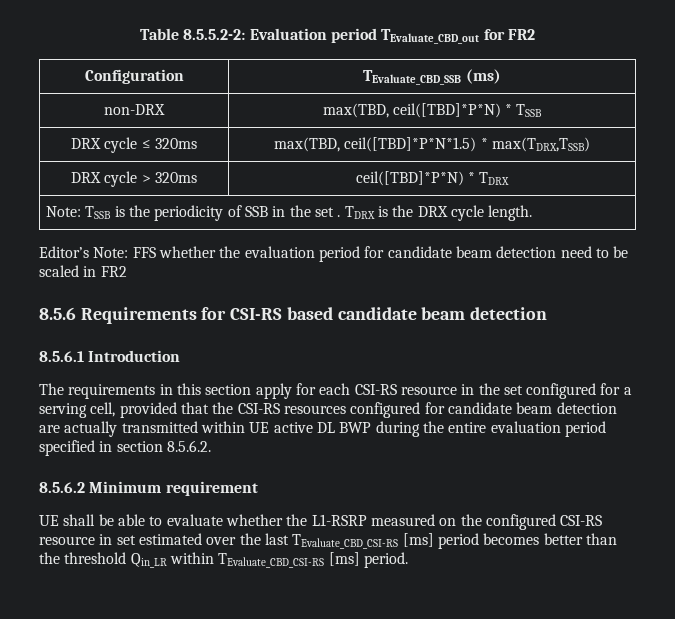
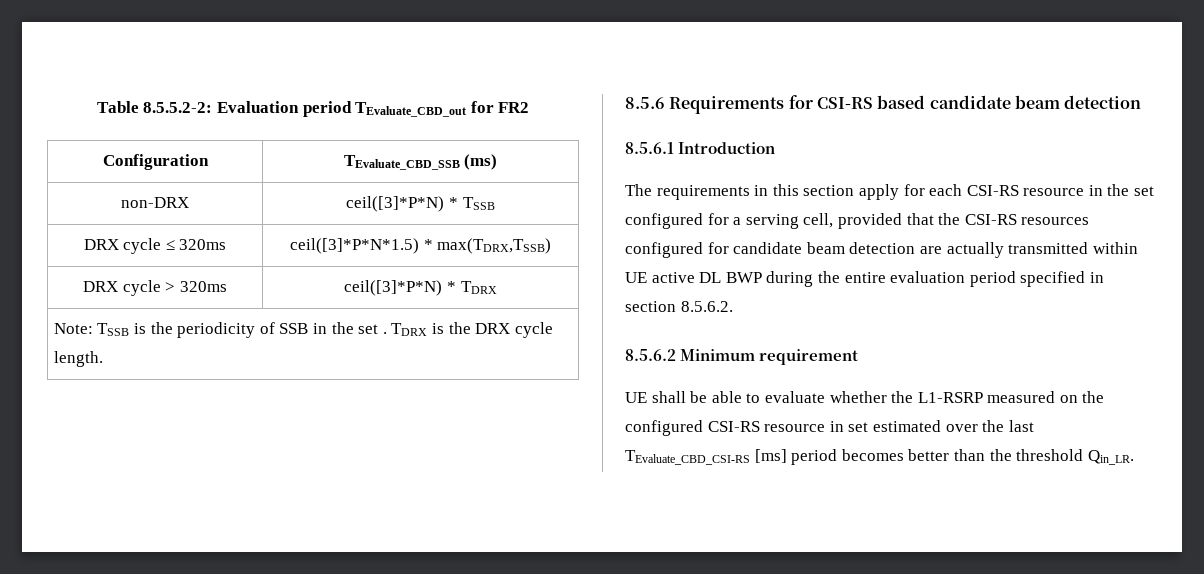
[322,103,501,118] max(TBD, ceil([TBD]*P*N) -> [346,196,445,212] ceil([3]*P*N)
[274,137,477,152] max(TBD, ceil([TBD]*P*N*1.5) -> [289,238,419,254] ceil([3]*P*N*1.5)
[355,171,464,186] ceil([TBD]*P*N) -> [344,280,443,296] ceil([3]*P*N)
[39,246,629,262] [39,265,127,277] // Editor’s Note: FFS whether the evaluation period for candidate beam detection need to be scaled in FR2 -> (103, 359) none
[130,552,408,568] Qin_LR within TEvaluate_CBD_CSI-RS [ms] period. -> [1087,450,1134,465] Qin_LR.

